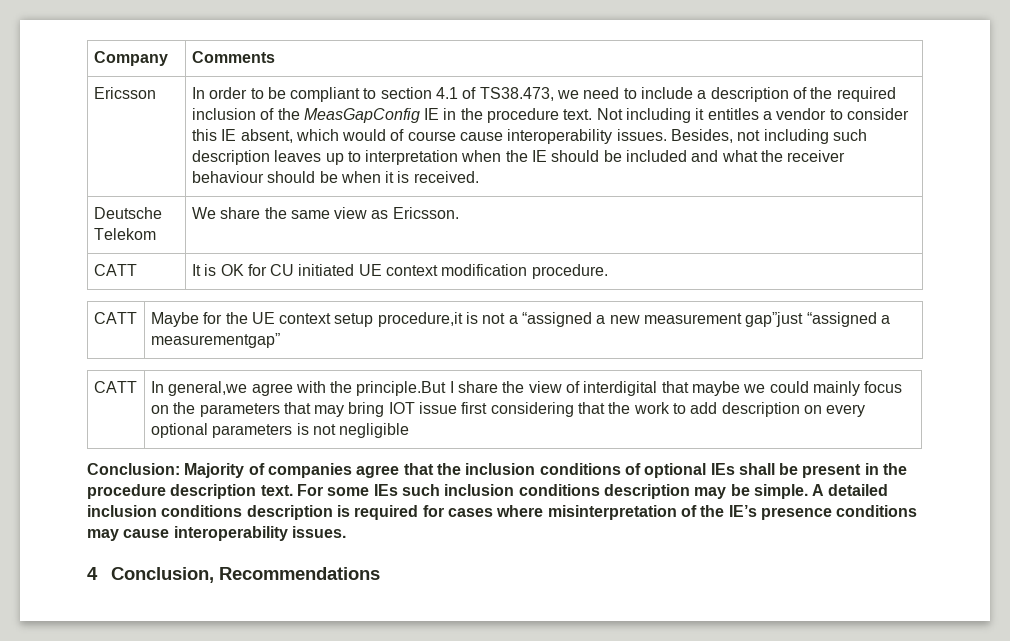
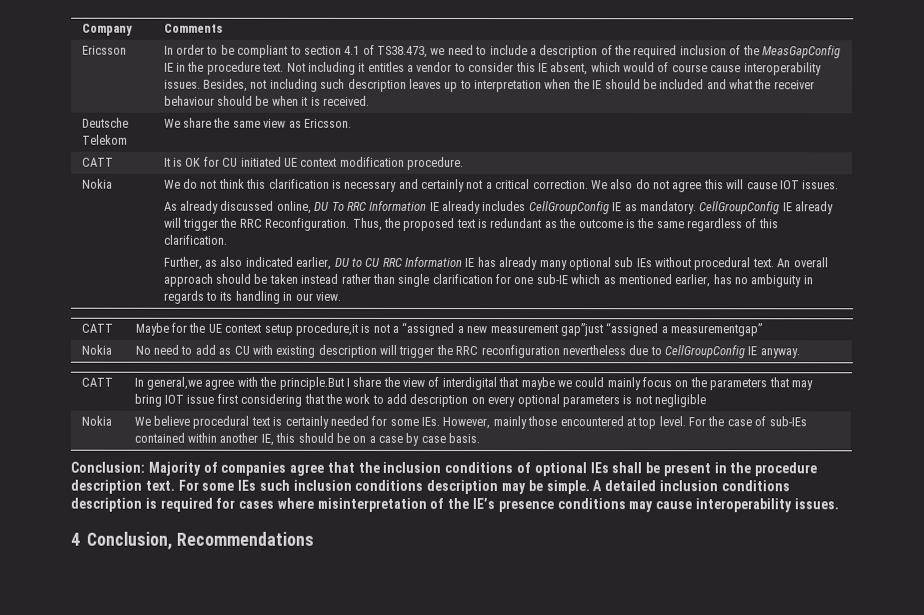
(608, 271) none -> [81,178,113,189] [163,178,840,193] [163,200,835,215] [163,217,779,232] [163,234,228,245] [163,256,829,271] [163,273,814,288] [163,290,342,304] // Nokia | We do not think this clarification is necessary and certainly not a critical correction. We also do not agree this will cause IOT issues. // As already discussed online, DU To RRC Information IE already includes CellGroupConfig IE as mandatory. CellGroupConfig IE already will trigger the RRC Reconfiguration. Thus, the proposed text is redundant as the outcome is the same regardless of this clarification. // Further, as also indicated earlier, DU to CU RRC Information IE has already many optional sub IEs without procedural text. An overall approach should be taken instead rather than single clarification for one sub-IE which as mentioned earlier, has no ambiguity in regards to its handling in our view.
(280, 340) none -> [80,344,112,355] [134,344,800,359] // Nokia | No need to add as CU with existing description will trigger the RRC reconfiguration nevertheless due to CellGroupConfig IE anyway.
(410, 430) none -> [80,415,112,426] [133,415,807,430] [133,432,481,446] // Nokia | We believe procedural text is certainly needed for some IEs. However, mainly those encountered at top level. For the case of sub-IEs contained within another IE, this should be on a case by case basis.

